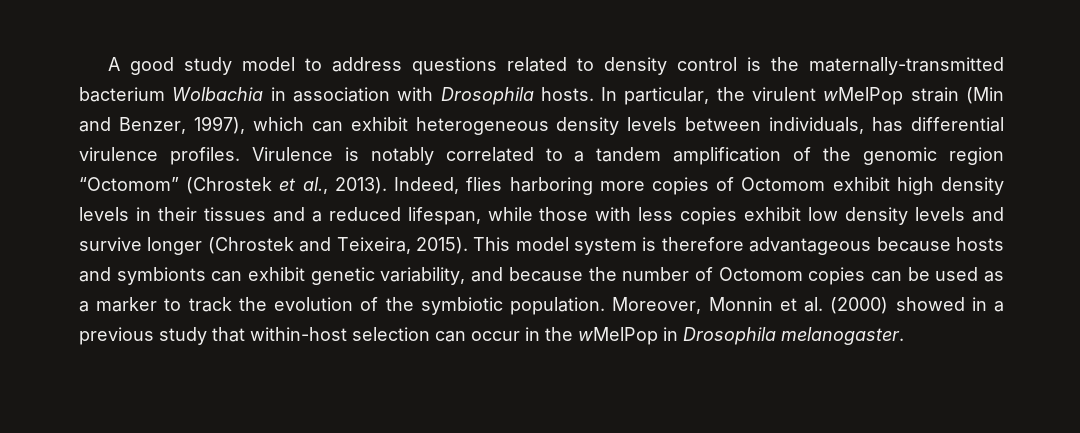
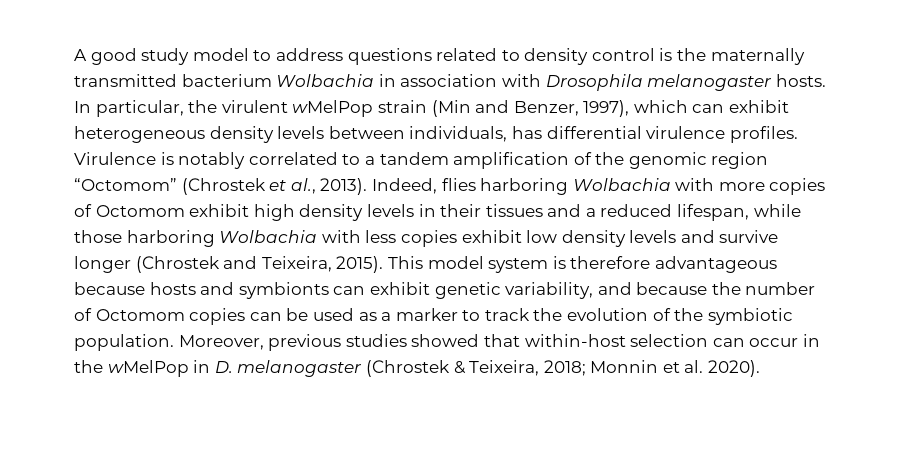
[808,57,1004,75] maternally-transmitted -> [710,48,805,65] [74,74,177,87] maternally transmitted
(534, 96) none -> [647,74,773,91] melanogaster
(593, 186) none -> [572,178,715,191] Wolbachia with
(589, 214) none -> [126,230,318,247] harboring Wolbachia
[708,297,1005,314] [79,327,207,345] Monnin et al. (2000) showed in a previous study -> [268,334,480,351] previous studies showed
[683,327,904,345] Drosophila melanogaster. -> [214,360,761,377] D. melanogaster (Chrostek & Teixeira, 2018; Monnin et al. 2020).

